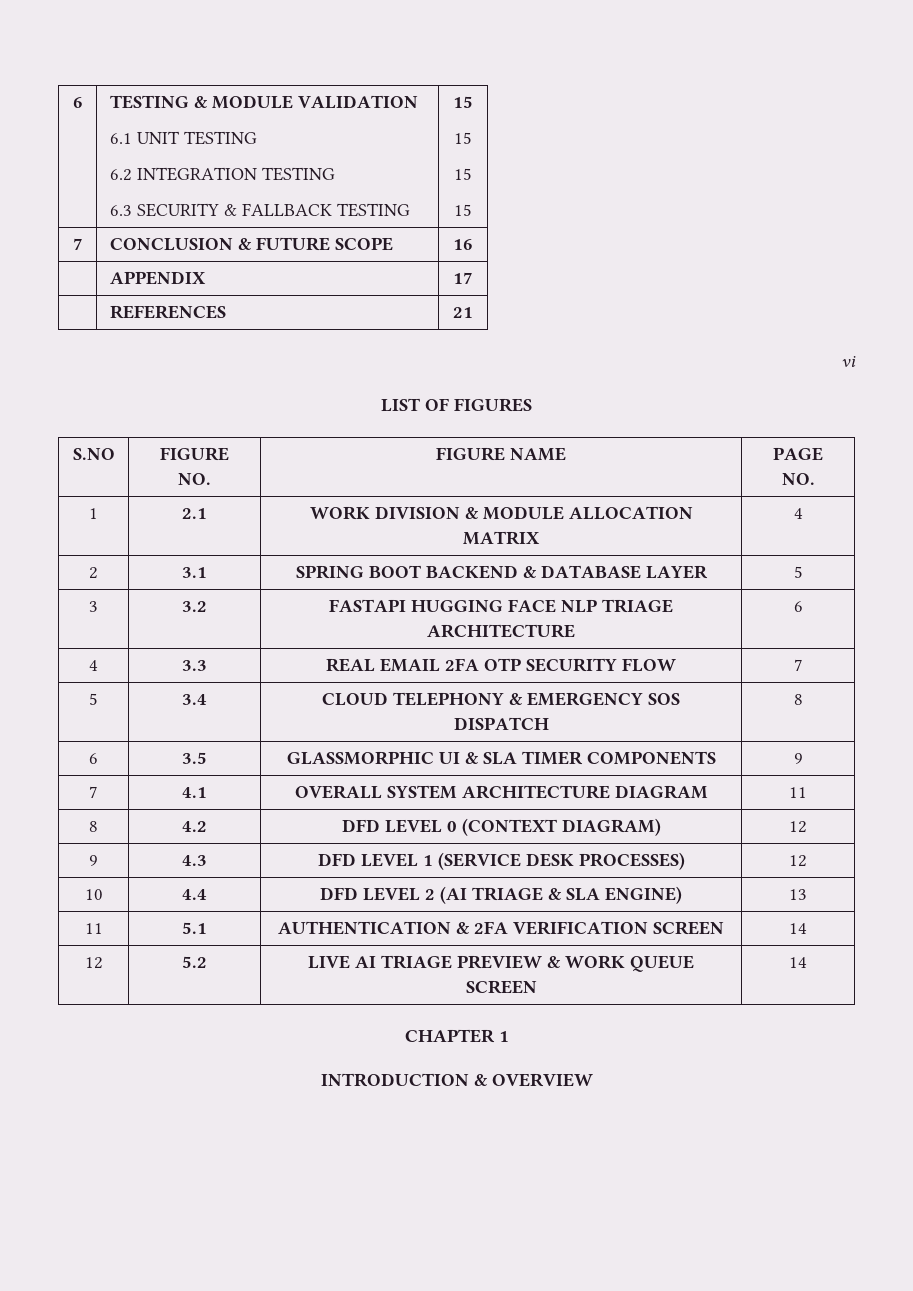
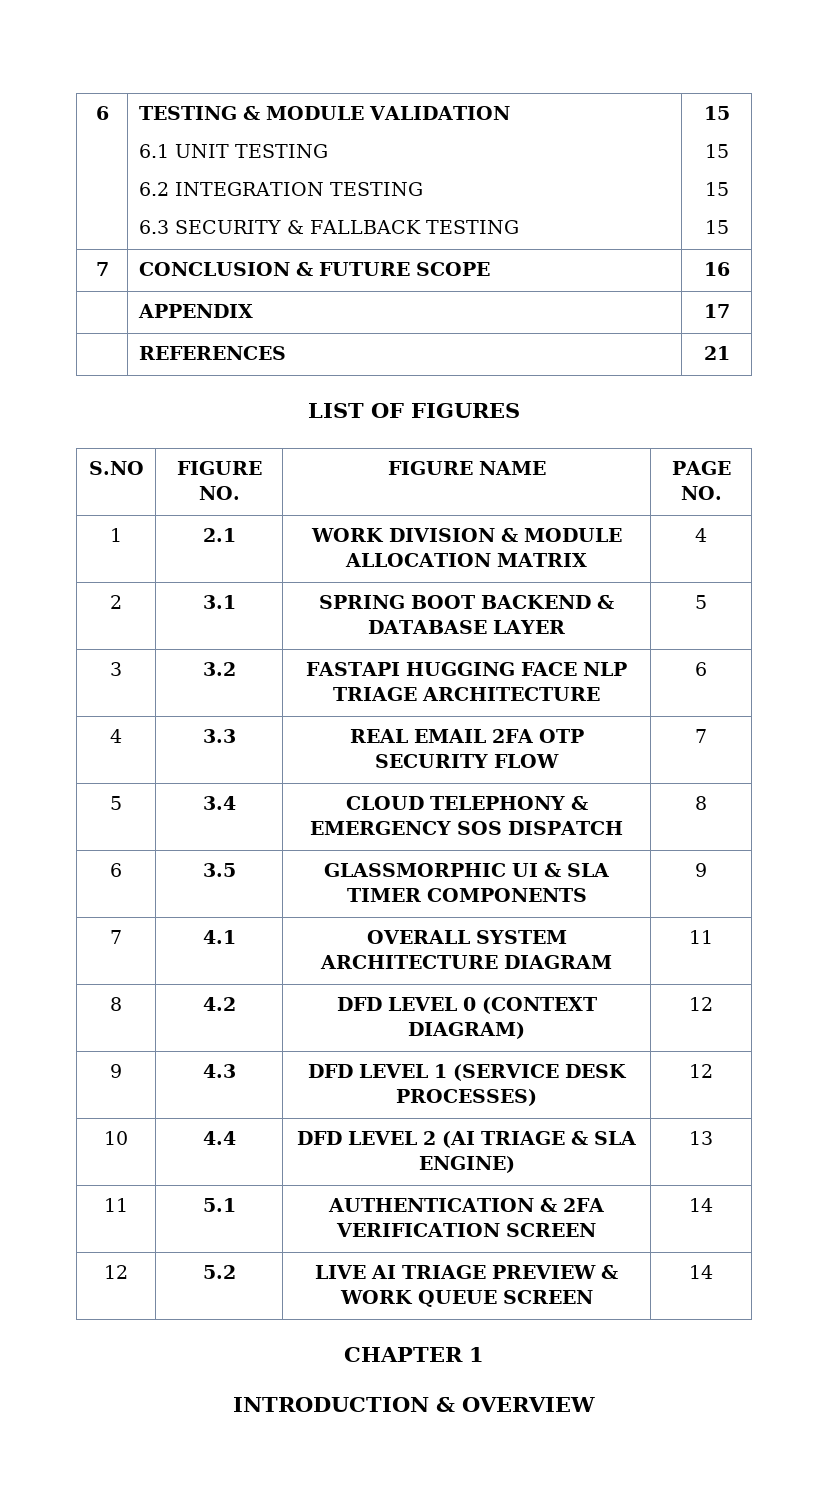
[841,356,856,367] // vi -> (730, 353) none

